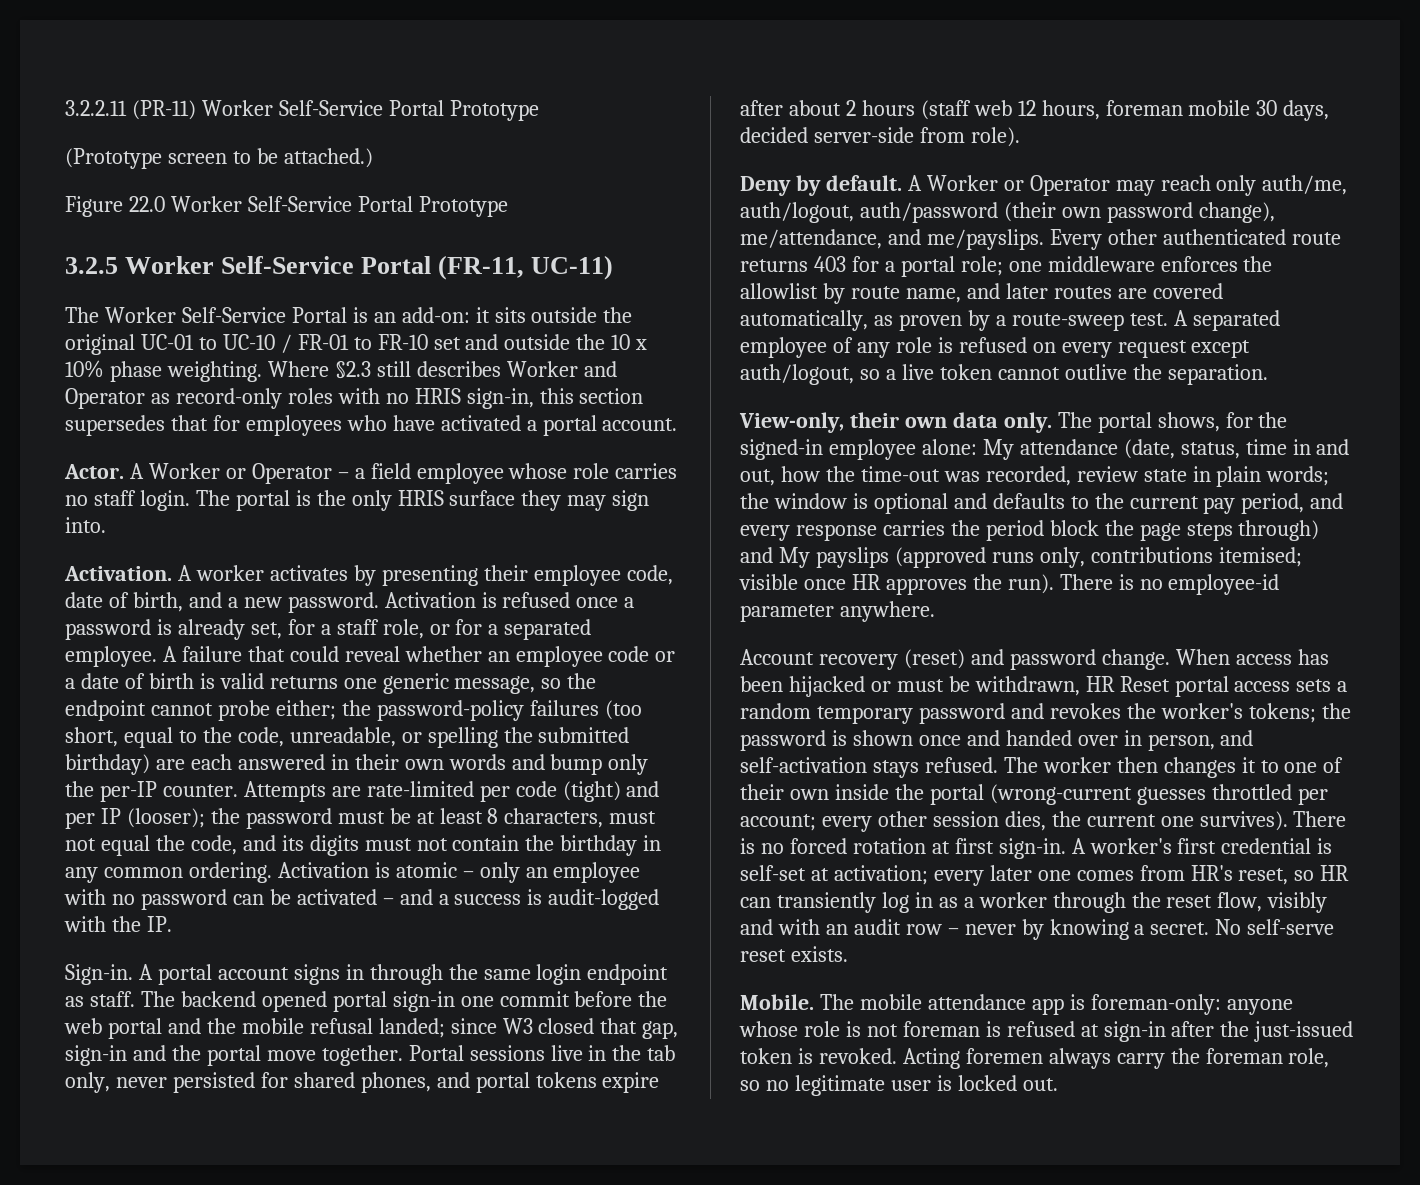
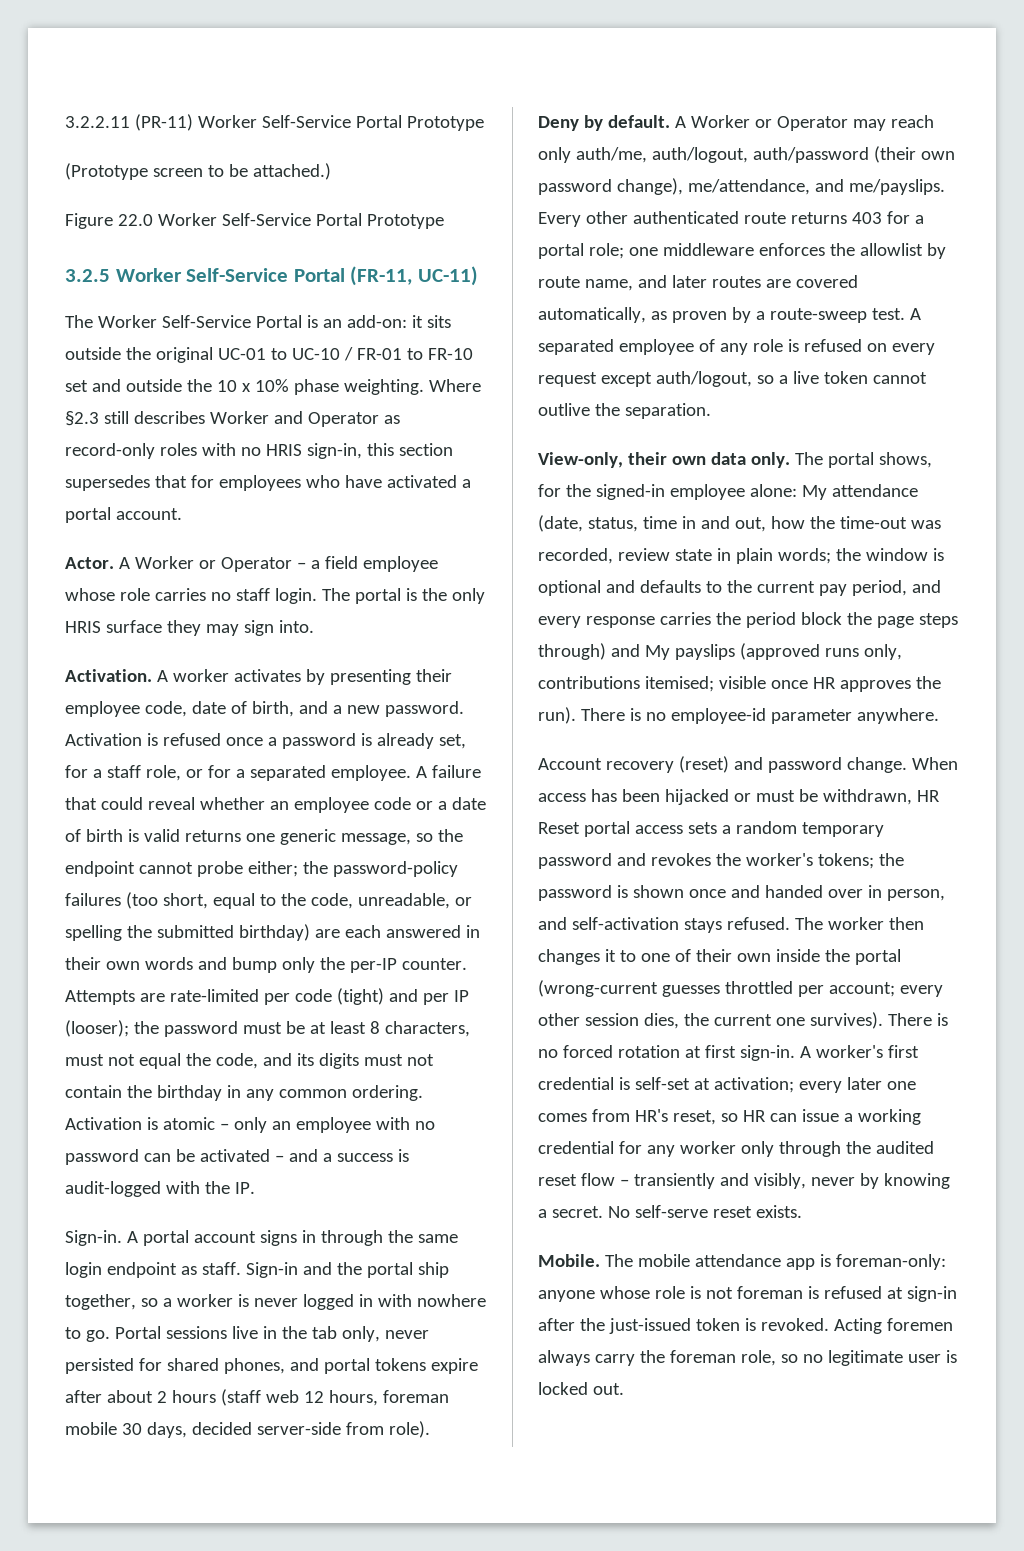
[140,991,668,1012] [64,1018,679,1039] [65,1045,403,1066] The backend opened portal sign-in one commit before the web portal and the mobile refusal landed; since W3 closed that gap, sign-in and the portal move together. -> [245,1262,449,1278] [65,1294,486,1310] [65,1327,110,1342] Sign-in and the portal ship together, so a worker is never logged in with nowhere to go.
[776,892,1328,913] [740,919,959,935] transiently log in as a worker through the reset flow, visibly and with an audit row – -> [801,1109,921,1125] [538,1141,934,1157] [538,1173,806,1189] issue a working credential for any worker only through the audited reset flow – transiently and visibly,

